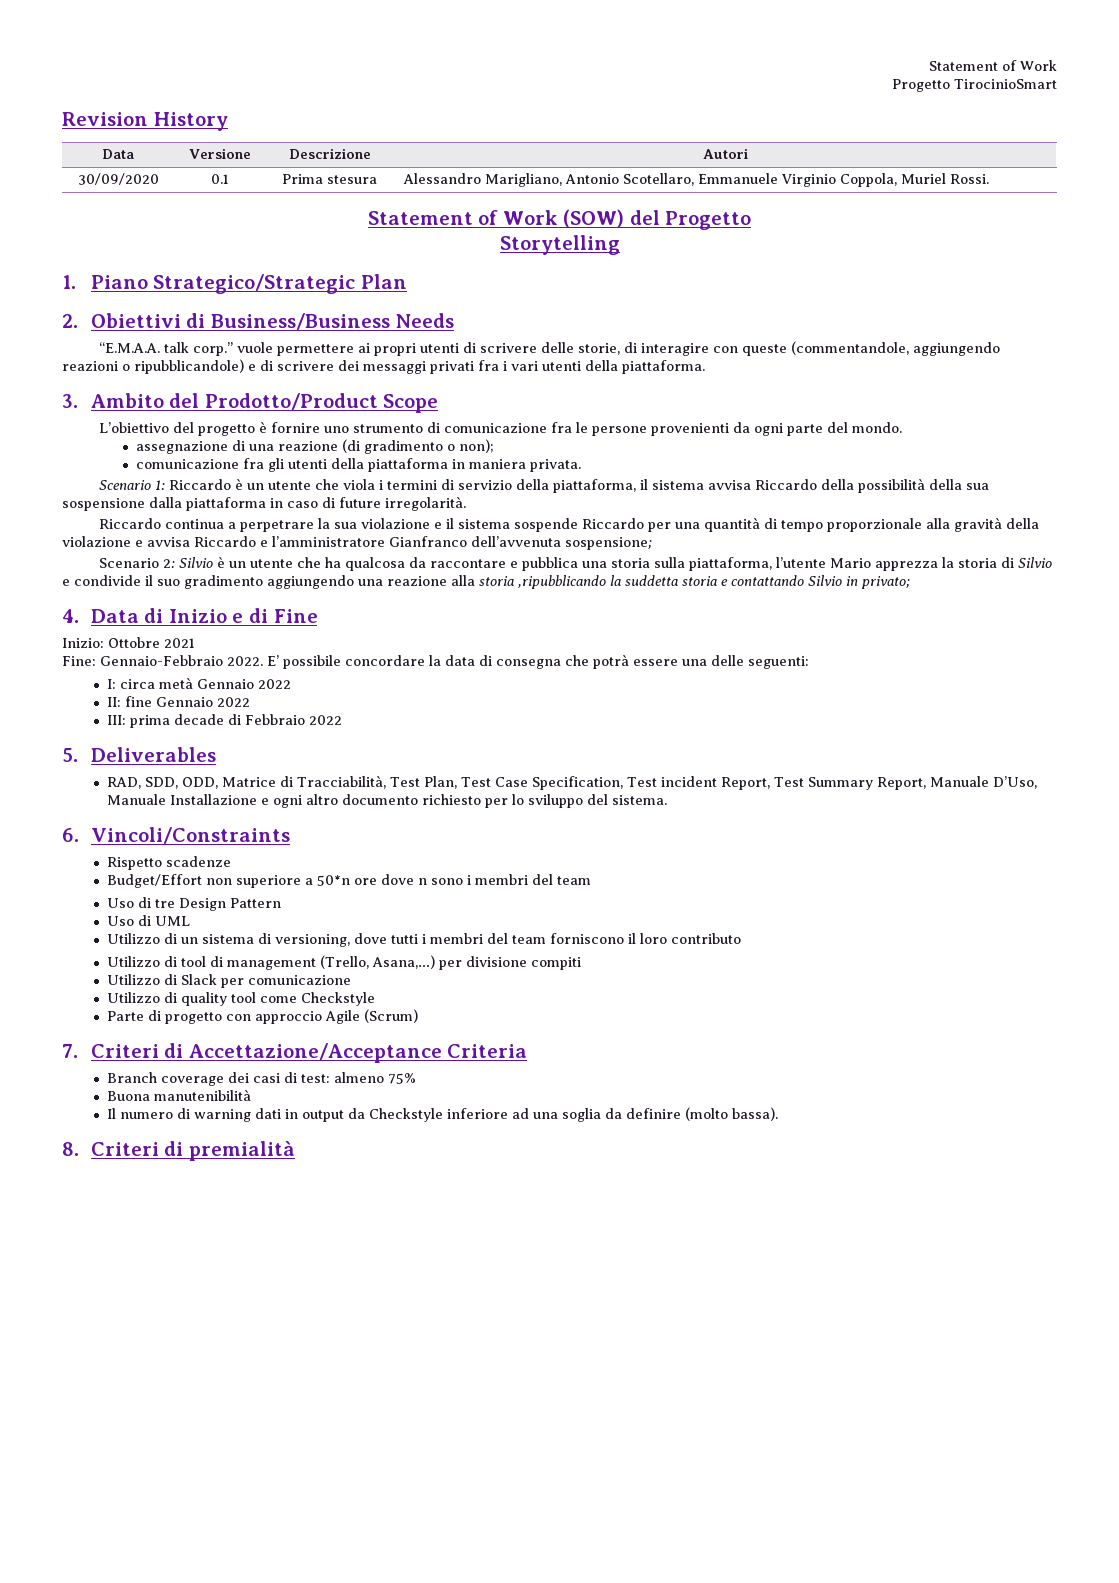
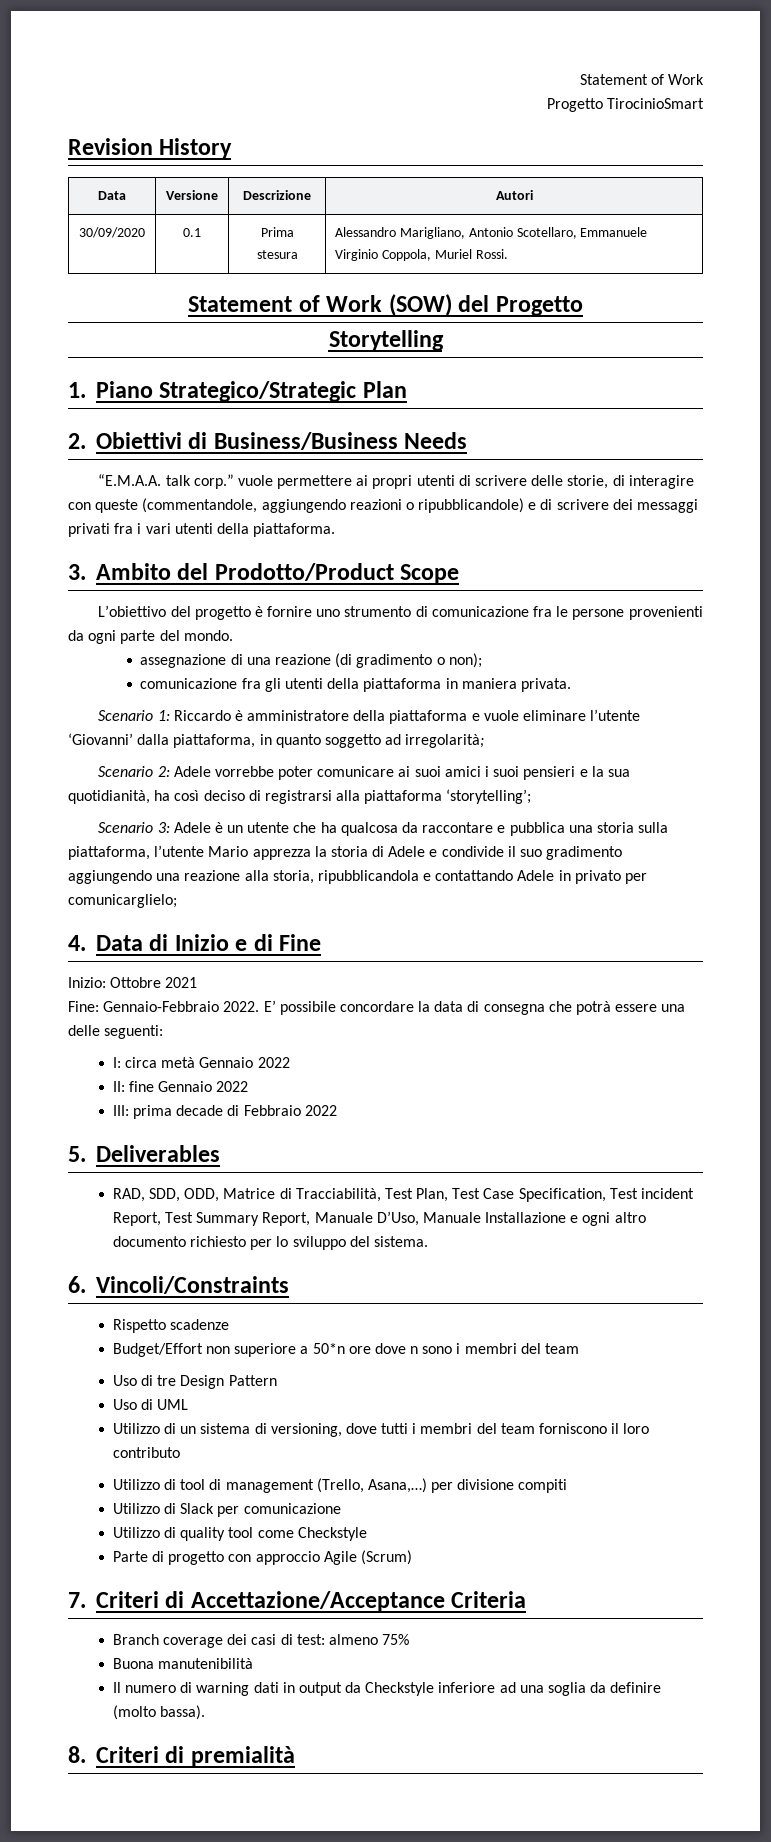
[246,478,989,493] [62,496,466,511] [98,517,1039,532] [62,536,652,550] [98,557,213,568] un utente che viola i termini di servizio della piattaforma, il sistema avvisa Riccardo della possibilità della sua sospensione dalla piattaforma in caso di future irregolarità. // Riccardo continua a perpetrare la sua violazione e il sistema sospende Riccardo per una quantità di tempo proporzionale alla gravità della violazione e avvisa Riccardo e l’amministratore Gianfranco dell’avvenuta sospensione; // Scenario 2: Silvio -> [247,709,641,724] [68,733,485,748] [98,766,630,780] [68,789,532,804] [98,822,211,833] amministratore della piattaforma e vuole eliminare l’utente ‘Giovanni’ dalla piattaforma, in quanto soggetto ad irregolarità; // Scenario 2: Adele vorrebbe poter comunicare ai suoi amici i suoi pensieri e la sua quotidianità, ha così deciso di registrarsi alla piattaforma ‘storytelling’; // Scenario 3: Adele
[1017,557,1052,568] Silvio -> [388,846,426,857] Adele
[479,575,910,589] storia ,ripubblicando la suddetta storia e contattando Silvio in privato; -> [272,870,648,884] [68,894,177,908] storia, ripubblicandola e contattando Adele in privato per comunicarglielo;

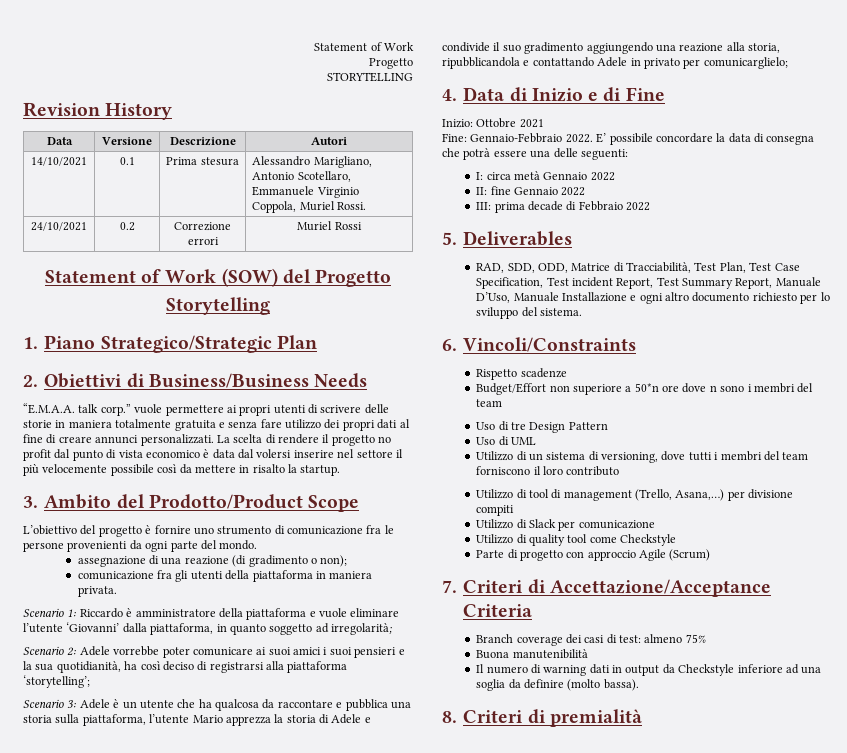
[607,98,704,109] TirocinioSmart -> [327,72,413,82] // STORYTELLING
[79,227,145,238] 30/09/2020 -> [31,157,87,166] 14/10/2021
(508, 254) none -> [31,222,87,231] [119,222,135,231] [174,222,231,231] [187,237,219,245] [297,221,362,231] // 24/10/2021 | 0.2 | Correzione errori | Muriel Rossi
[567,475,694,489] [68,498,699,513] [68,523,336,537] storie, di interagire con queste (commentandole, aggiungendo reazioni o ripubblicandole) e di scrivere dei messaggi privati fra i vari utenti della piattaforma. -> [23,419,410,431] [23,434,392,446] [23,449,403,461] [23,463,341,476] storie in maniera totalmente gratuita e senza fare utilizzo dei propri dati al fine di creare annunci personalizzati. La scelta di rendere il progetto no profit dal punto di vista economico è data dal volersi inserire nel settore il più velocemente possibile così da mettere in risalto la startup.

